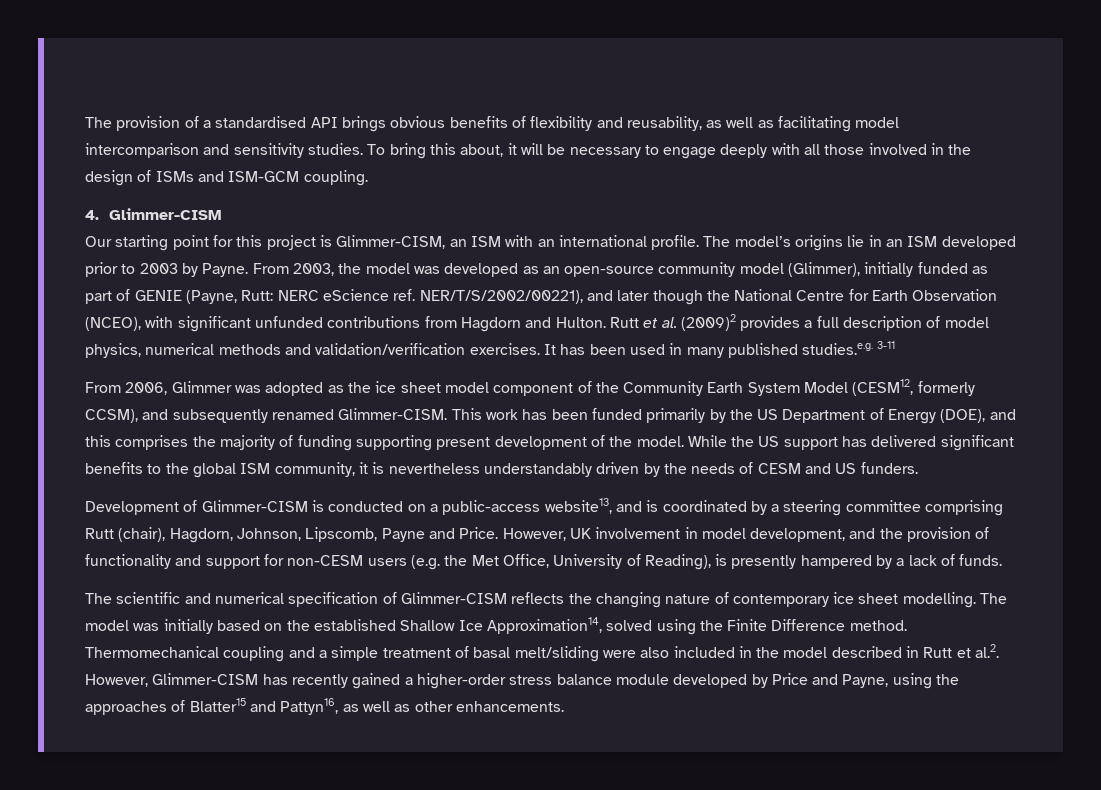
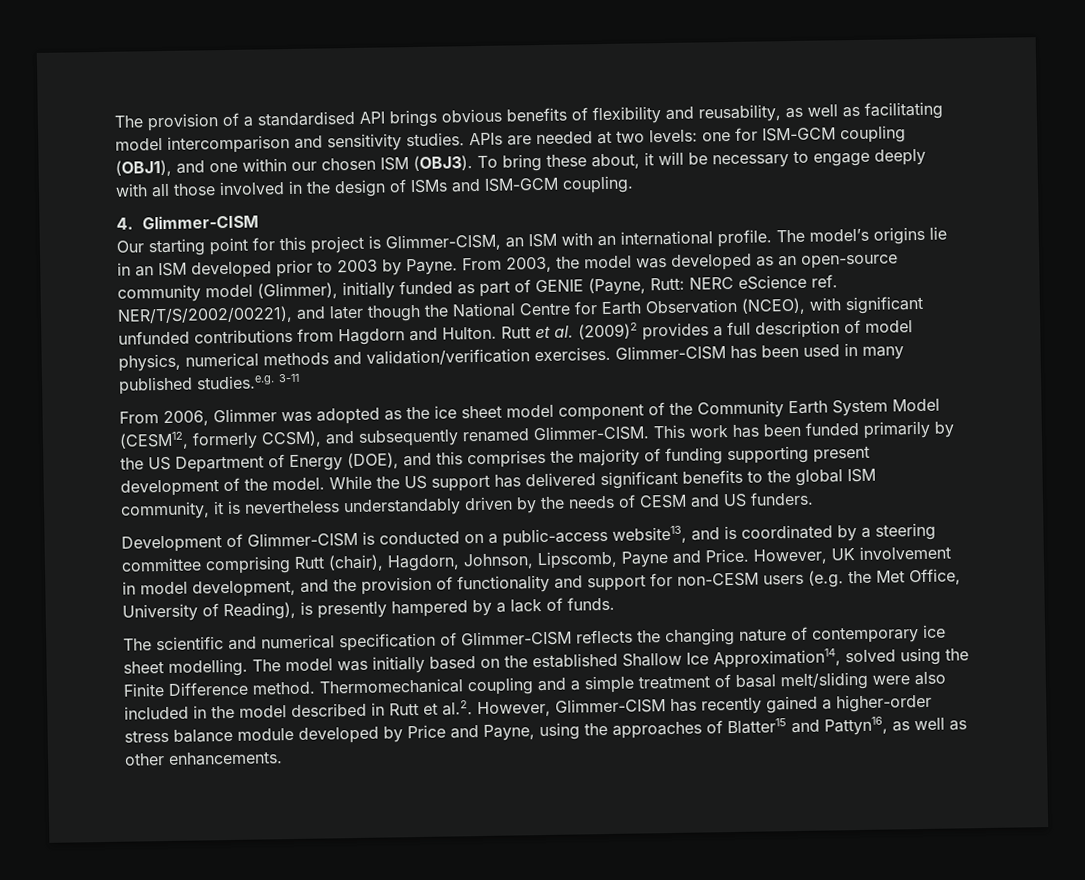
(363, 149) none -> [469,125,906,146] [115,155,473,177] APIs are needed at two levels: one for ISM-GCM coupling (OBJ1), and one within our chosen ISM (OBJ3).
[429,143,456,155] this -> [546,154,587,167] these
[543,344,556,355] It -> [615,345,726,361] Glimmer-CISM

